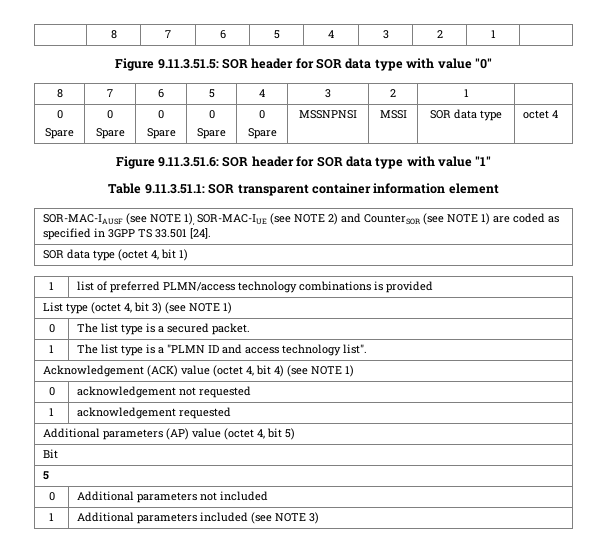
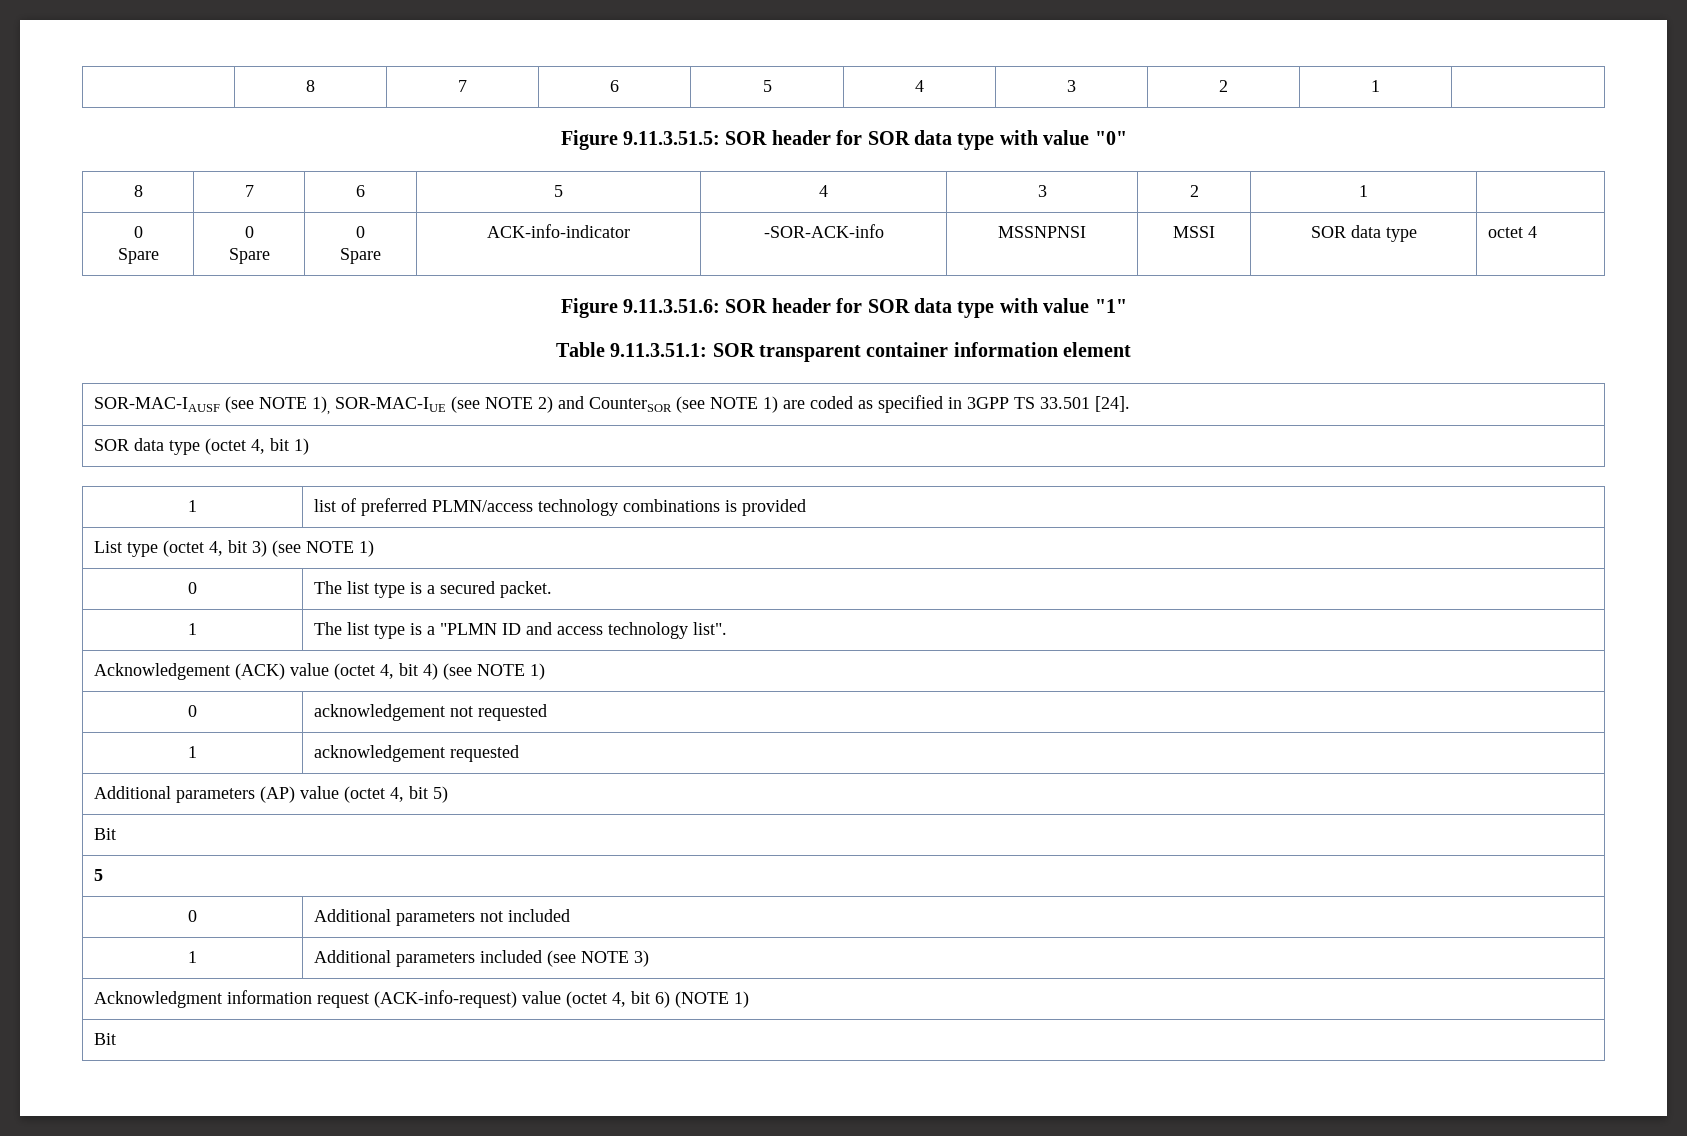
[208,110,215,119] [196,128,226,139] [259,110,265,119] [247,128,277,139] 0 // Spare | 0 // Spare -> [487,224,630,238] [763,224,884,238] ACK-info-indicator | -SOR-ACK-info
(320, 518) none -> [93,990,749,1008] [93,1033,116,1045] // Acknowledgment information request (ACK-info-request) value (octet 4, bit 6) (NOTE 1) // Bit

